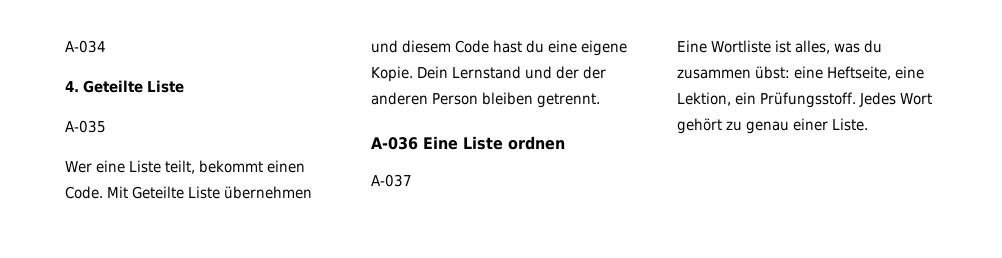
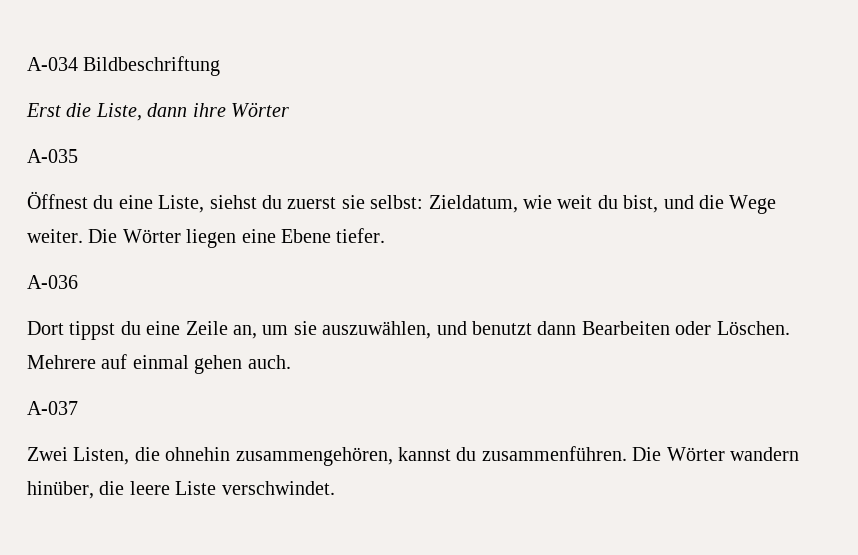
[65,80,185,93] [65,120,106,133] [65,160,306,174] [65,186,313,199] [371,40,628,56] [371,66,607,82] [371,92,601,108] [371,136,565,150] [371,174,412,187] [677,40,883,54] [677,66,925,80] [677,92,933,108] [677,118,869,134] // 4. Geteilte Liste // A-035 // Wer eine Liste teilt, bekommt einen Code. Mit Geteilte Liste übernehmen und diesem Code hast du eine eigene Kopie. Dein Lernstand und der der anderen Person bleiben getrennt. // A-036 Eine Liste ordnen // A-037 // Eine Wortliste ist alles, was du zusammen übst: eine Heftseite, eine Lektion, ein Prüfungsstoff. Jedes Wort gehört zu genau einer Liste. -> [83,56,221,76] [26,102,289,121] [27,149,78,163] [27,191,777,214] [27,228,386,248] [27,275,78,289] [27,321,790,340] [27,354,291,374] [27,401,78,415] [27,446,799,466] [27,481,335,499] Bildbeschriftung // Erst die Liste, dann ihre Wörter // A-035 // Öffnest du eine Liste, siehst du zuerst sie selbst: Zieldatum, wie weit du bist, und die Wege weiter. Die Wörter liegen eine Ebene tiefer. // A-036 // Dort tippst du eine Zeile an, um sie auszuwählen, und benutzt dann Bearbeiten oder Löschen. Mehrere auf einmal gehen auch. // A-037 // Zwei Listen, die ohnehin zusammengehören, kannst du zusammenführen. Die Wörter wandern hinüber, die leere Liste verschwindet.

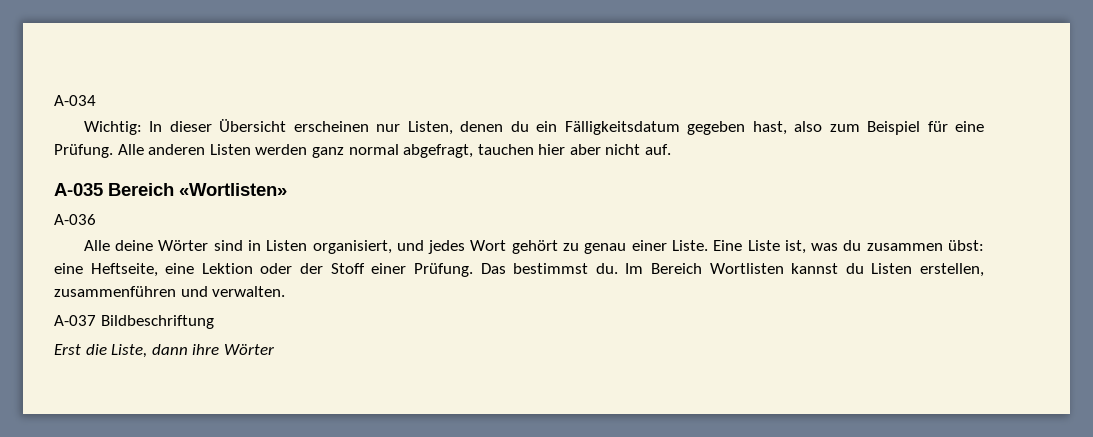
(78, 64) none -> [83,119,985,135] [54,144,672,158] [54,183,287,196] [54,214,96,225] [83,240,984,254] [54,263,984,277] [54,286,286,297] [54,315,96,326] // Wichtig: In dieser Übersicht erscheinen nur Listen, denen du ein Fälligkeitsdatum gegeben hast, also zum Beispiel für eine Prüfung. Alle anderen Listen werden ganz normal abgefragt, tauchen hier aber nicht auf. // A-035 Bereich «Wortlisten» // A-036 // Alle deine Wörter sind in Listen organisiert, und jedes Wort gehört zu genau einer Liste. Eine Liste ist, was du zusammen übst: eine Heftseite, eine Lektion oder der Stoff einer Prüfung. Das bestimmst du. Im Bereich Wortlisten kannst du Listen erstellen, zusammenführen und verwalten. // A-037
[27,149,78,163] [27,191,777,214] [27,228,386,248] [27,275,78,289] [27,321,790,340] [27,354,291,374] [27,401,78,415] [27,446,799,466] [27,481,335,499] // A-035 // Öffnest du eine Liste, siehst du zuerst sie selbst: Zieldatum, wie weit du bist, und die Wege weiter. Die Wörter liegen eine Ebene tiefer. // A-036 // Dort tippst du eine Zeile an, um sie auszuwählen, und benutzt dann Bearbeiten oder Löschen. Mehrere auf einmal gehen auch. // A-037 // Zwei Listen, die ohnehin zusammengehören, kannst du zusammenführen. Die Wörter wandern hinüber, die leere Liste verschwindet. -> (274, 349) none

